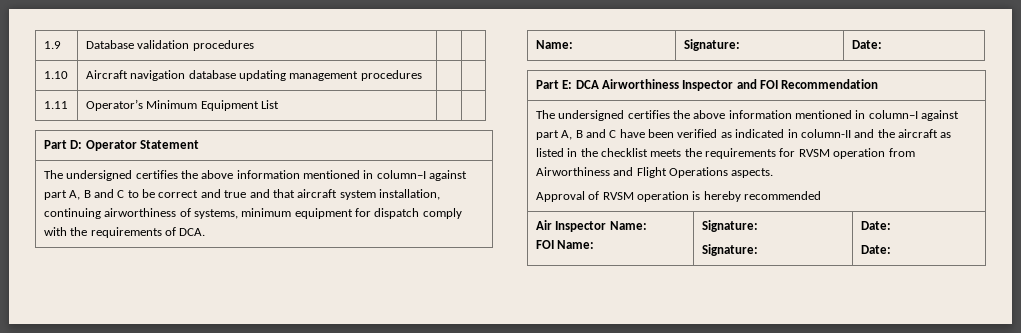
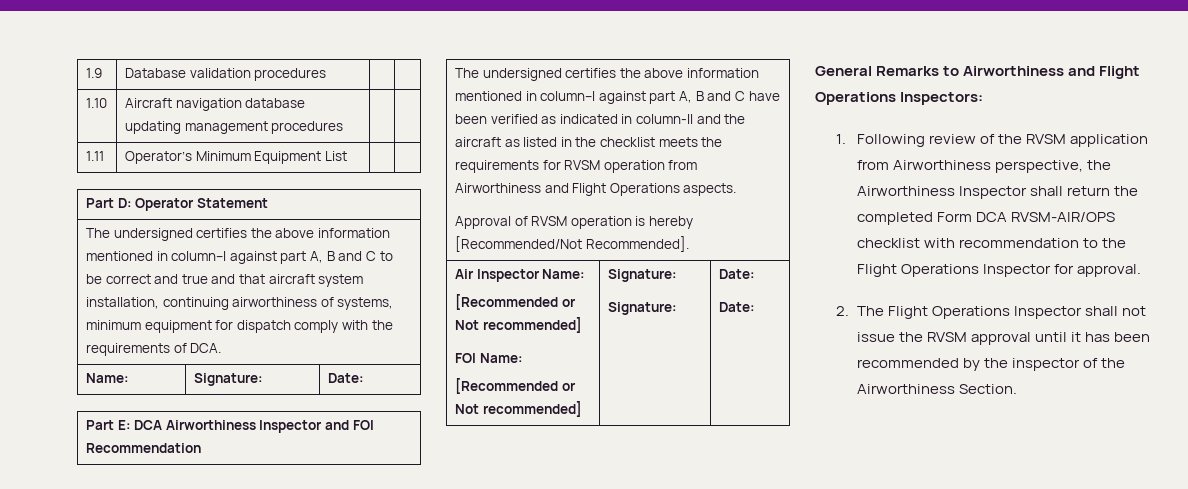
[743,191,821,200] recommended -> [454,236,689,252] [Recommended/Not Recommended].
[535,240,595,249] [701,220,758,232] [701,244,758,256] [860,221,891,230] [860,245,891,254] FOI Name: | Signature: // Signature: | Date: // Date: -> [454,294,576,310] [454,317,582,333] [454,353,523,363] [454,378,576,394] [454,401,582,417] [607,269,677,282] [607,302,677,315] [718,269,755,279] [718,302,755,312] [815,66,1141,79] [815,92,984,105] [835,134,1148,147] [856,160,1111,173] [856,186,1138,199] [856,212,1115,225] [856,238,1126,248] [856,264,1141,277] [835,306,1146,319] [856,332,1151,345] [856,358,1125,371] [856,384,1017,394] [Recommended or Not recommended] // FOI Name: // [Recommended or Not recommended] | Signature: // Signature: | Date: // Date: // General Remarks to Airworthiness and Flight Operations Inspectors: // 1. Following review of the RVSM application from Airworthiness perspective, the Airworthiness Inspector shall return the completed Form DCA RVSM-AIR/OPS checklist with recommendation to the Flight Operations Inspector for approval. // 2. The Flight Operations Inspector shall not issue the RVSM approval until it has been recommended by the inspector of the Airworthiness Section.

